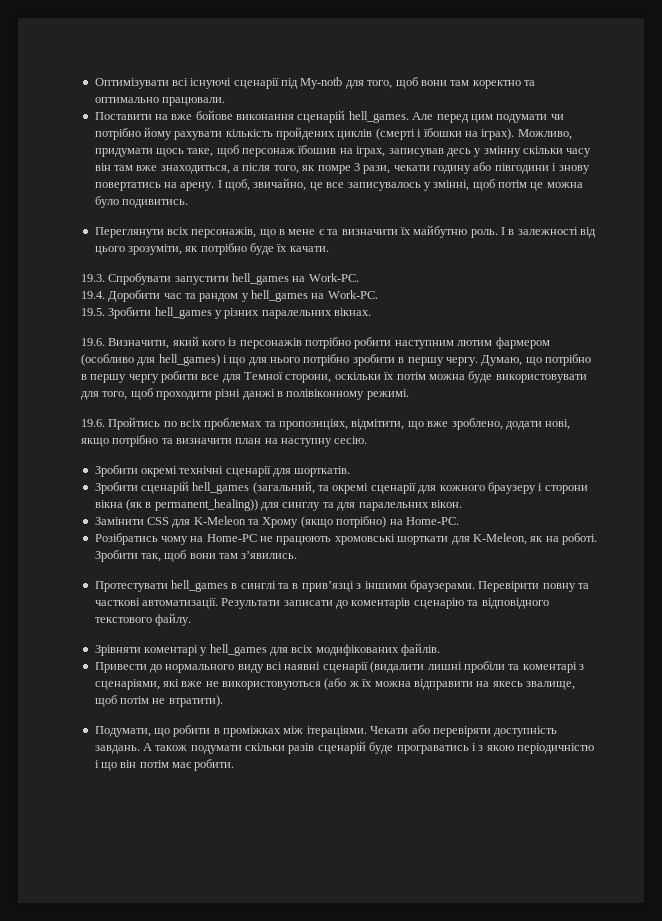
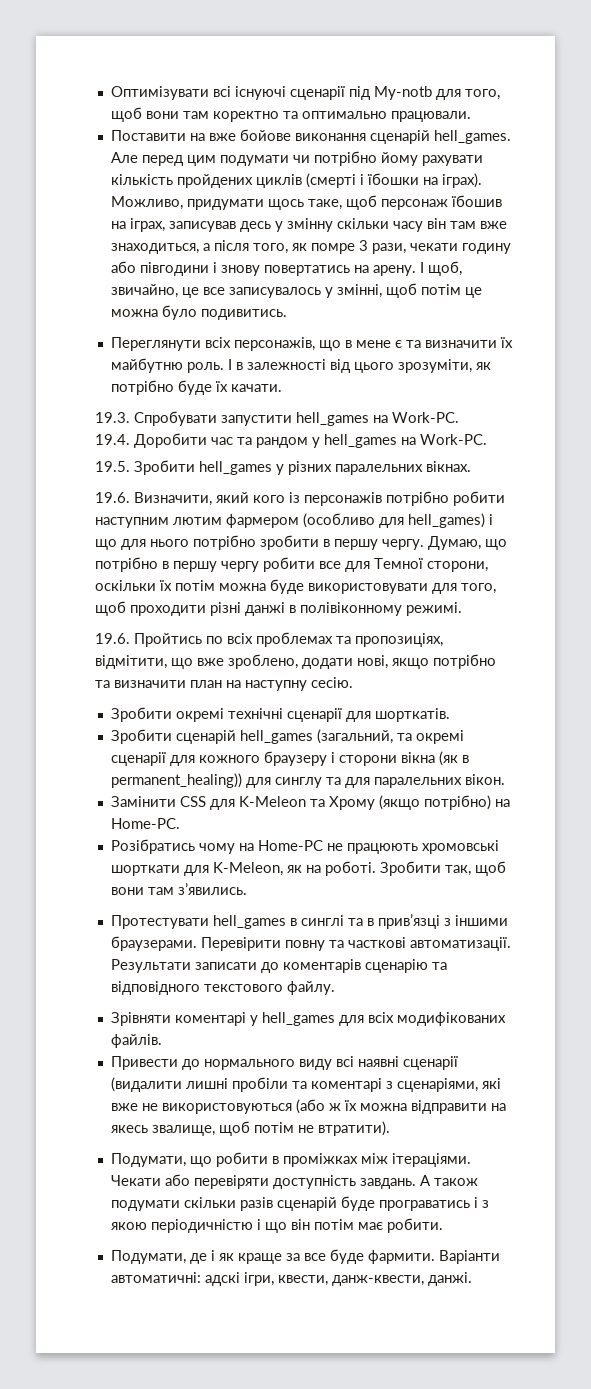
(235, 765) none -> [111,1249,501,1264] [111,1272,473,1286] // Подумати, де і як краще за все буде фармити. Варіанти автоматичні: адскі ігри, квести, данж-квести, данжі.

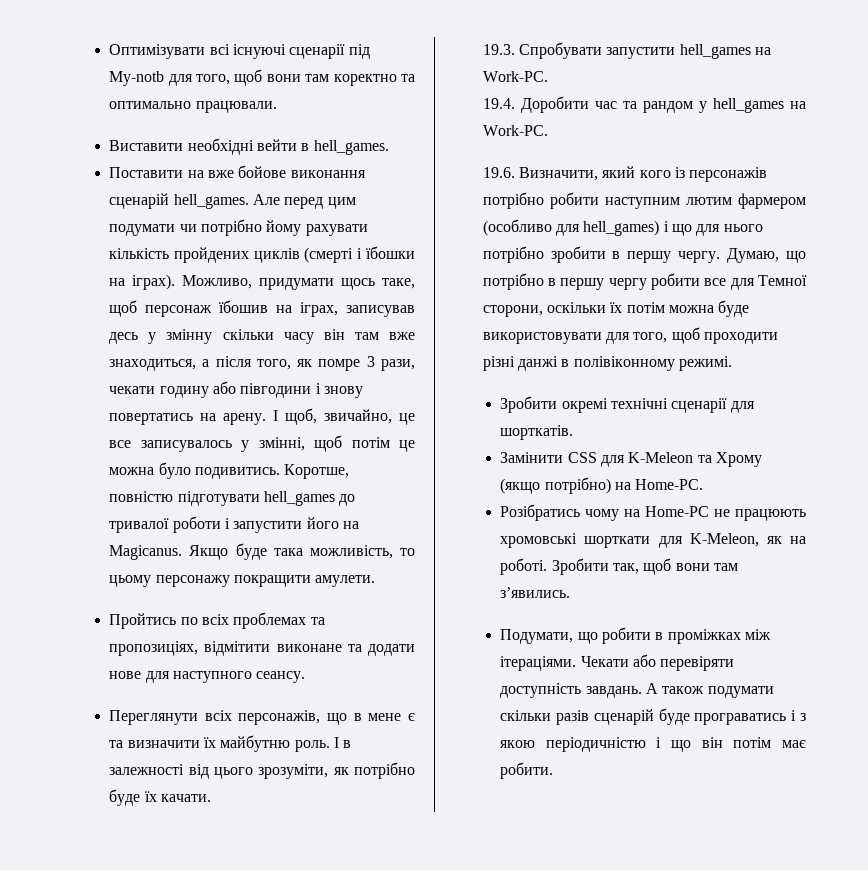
(472, 116) none -> [109,138,389,155] // Виставити необхідні вейти в hell_games.
(288, 314) none -> [284,464,350,479] [109,491,356,506] [109,516,359,533] [109,543,415,560] [109,575,376,587] [109,612,325,629] [109,641,416,656] [109,671,306,683] Коротше, повністю підготувати hell_games до тривалої роботи і запустити його на Magicanus. Якщо буде така можливість, то цьому персонажу покращити амулети. // Пройтись по всіх проблемах та пропозиціях, відмітити виконане та додати нове для наступного сеансу.
[95,460,472,475] // 19.5. Зробити hell_games у різних паралельних вікнах. -> (548, 130) none
[95,632,444,647] [95,654,497,669] [95,677,354,691] // 19.6. Пройтись по всіх проблемах та пропозиціях, відмітити, що вже зроблено, додати нові, якщо потрібно та визначити план на наступну сесію. -> (732, 363) none
[111,729,465,744] [111,751,470,766] [111,773,506,788] // Зробити сценарій hell_games (загальний, та окремі сценарії для кожного браузеру і сторони вікна (як в permanent_healing)) для синглу та для паралельних вікон. -> (574, 432) none
[111,914,509,929] [111,936,512,951] [111,959,448,973] [111,981,336,995] [111,1012,507,1026] [111,1034,163,1048] [111,1056,459,1070] [111,1077,502,1092] [111,1099,507,1114] [111,1121,391,1136] // Протестувати hell_games в синглі та в прив’язці з іншими браузерами. Перевірити повну та часткові автоматизації. Результати записати до коментарів сценарію та відповідного текстового файлу. // Зрівняти коментарі у hell_games для всіх модифікованих файлів. // Привести до нормального виду всі наявні сценарії (видалити лишні пробіли та коментарі з сценаріями, які вже не використовуються (або ж їх можна відправити на якесь звалище, щоб потім не втратити). -> (571, 592) none
[111,1249,501,1264] [111,1272,473,1286] // Подумати, де і як краще за все буде фармити. Варіанти автоматичні: адскі ігри, квести, данж-квести, данжі. -> (554, 770) none

